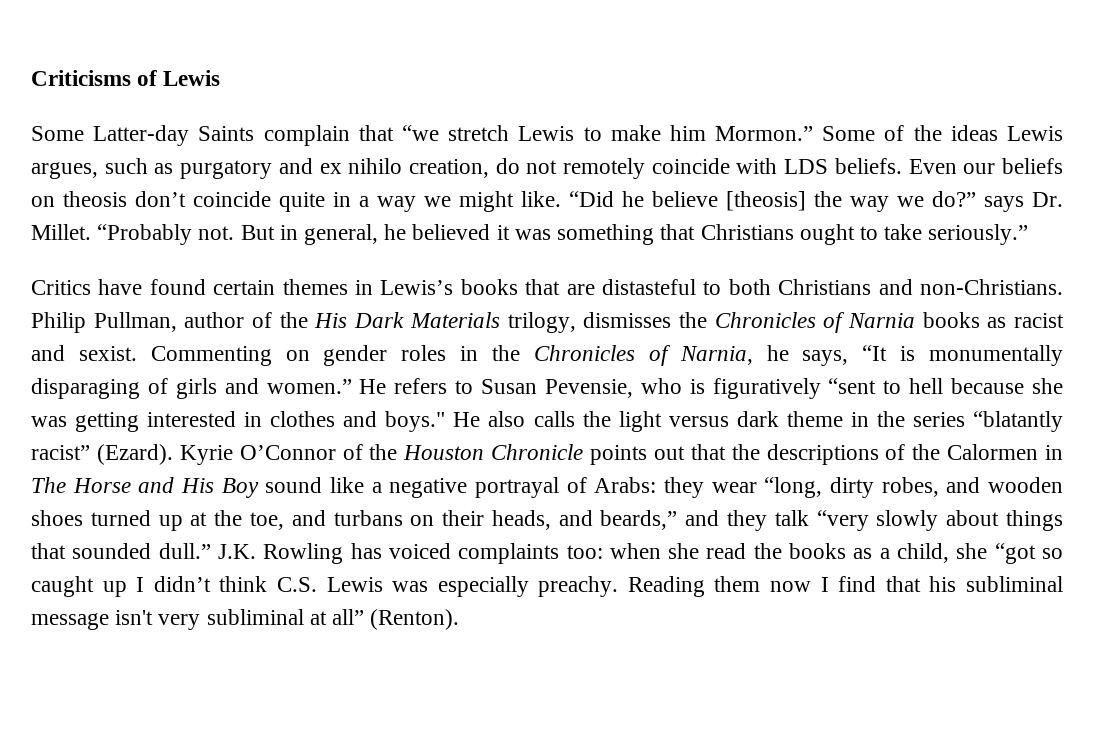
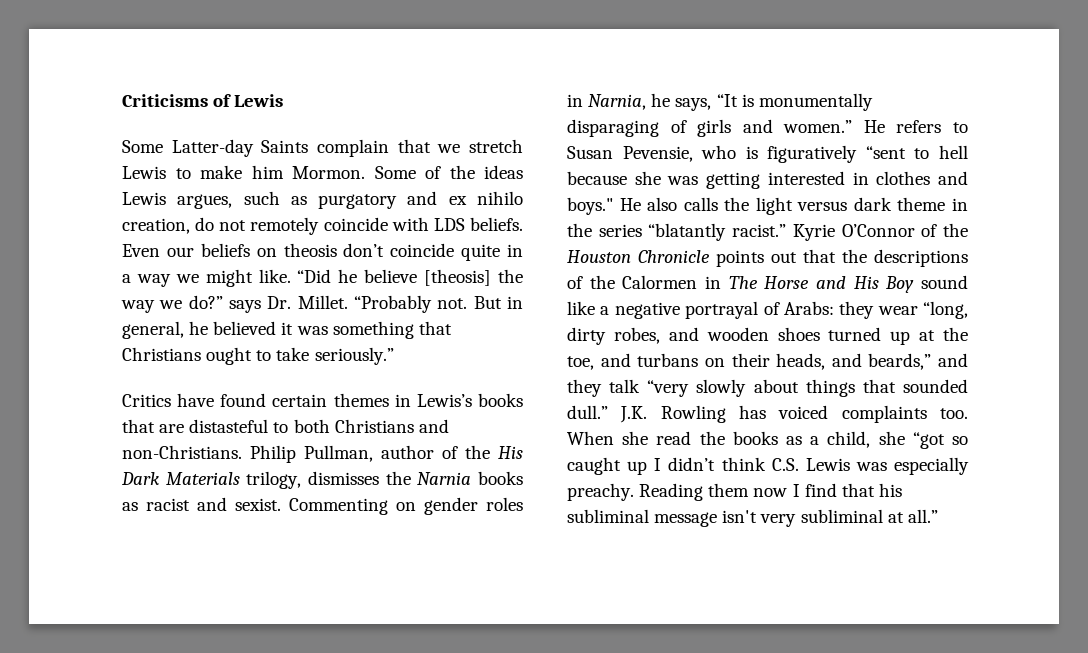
[401,125,439,141] “we -> [437,144,461,153] we
[715,126,814,141] Mormon.” -> [292,166,365,179] Mormon.
[714,312,846,333] Chronicles of -> (411, 478) none
[492,345,671,366] the Chronicles of -> (583, 100) none
[31,444,173,465] racist” (Ezard). -> [732,224,787,237] racist.”
[566,543,661,559] too: when -> [940,408,968,419] [567,431,614,445] too. When
[332,609,460,630] all” (Renton). -> [907,509,938,523] all.”

